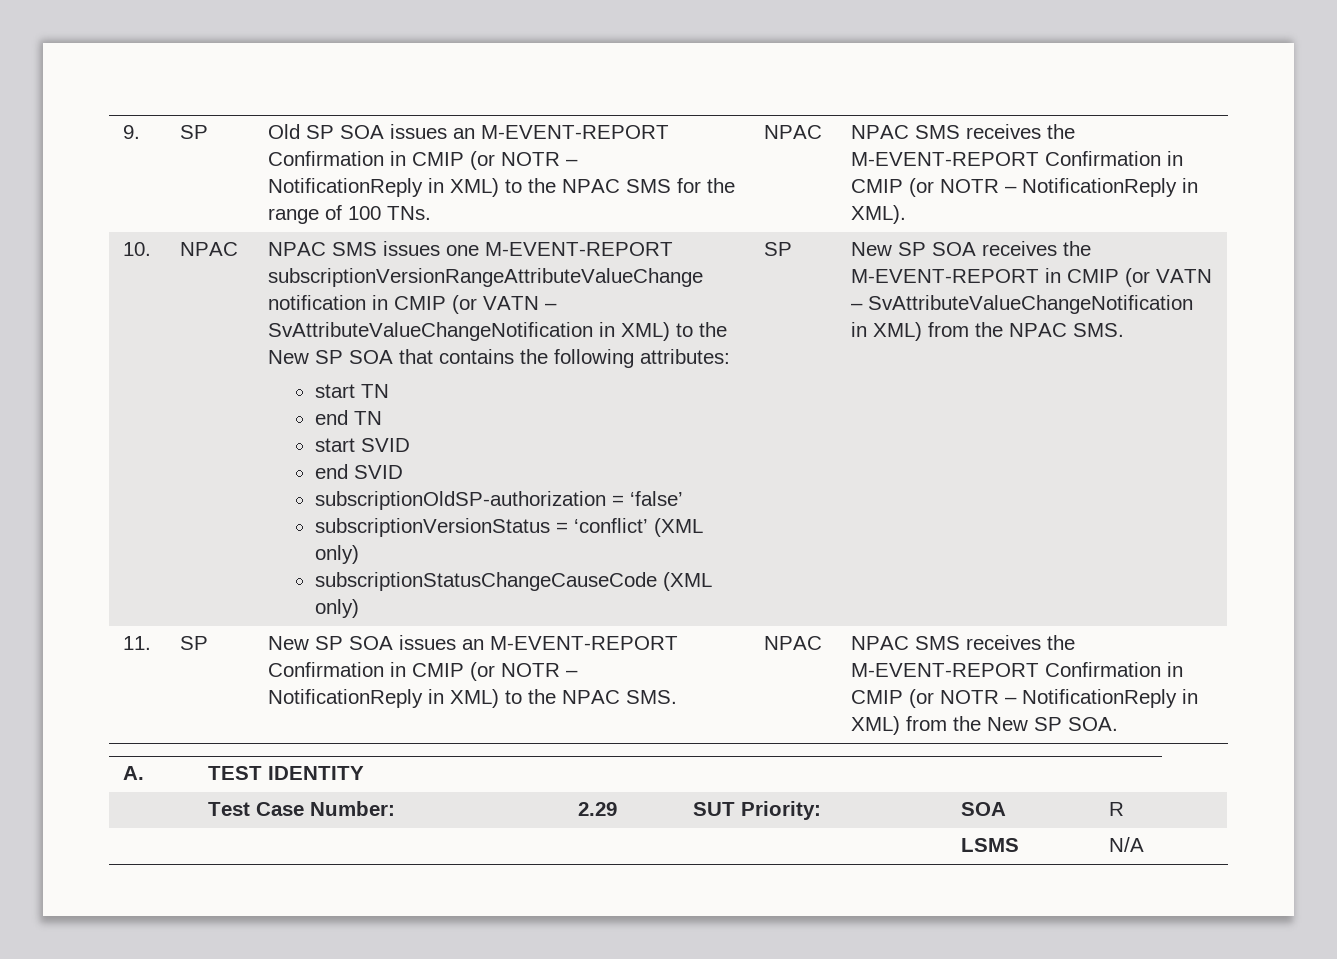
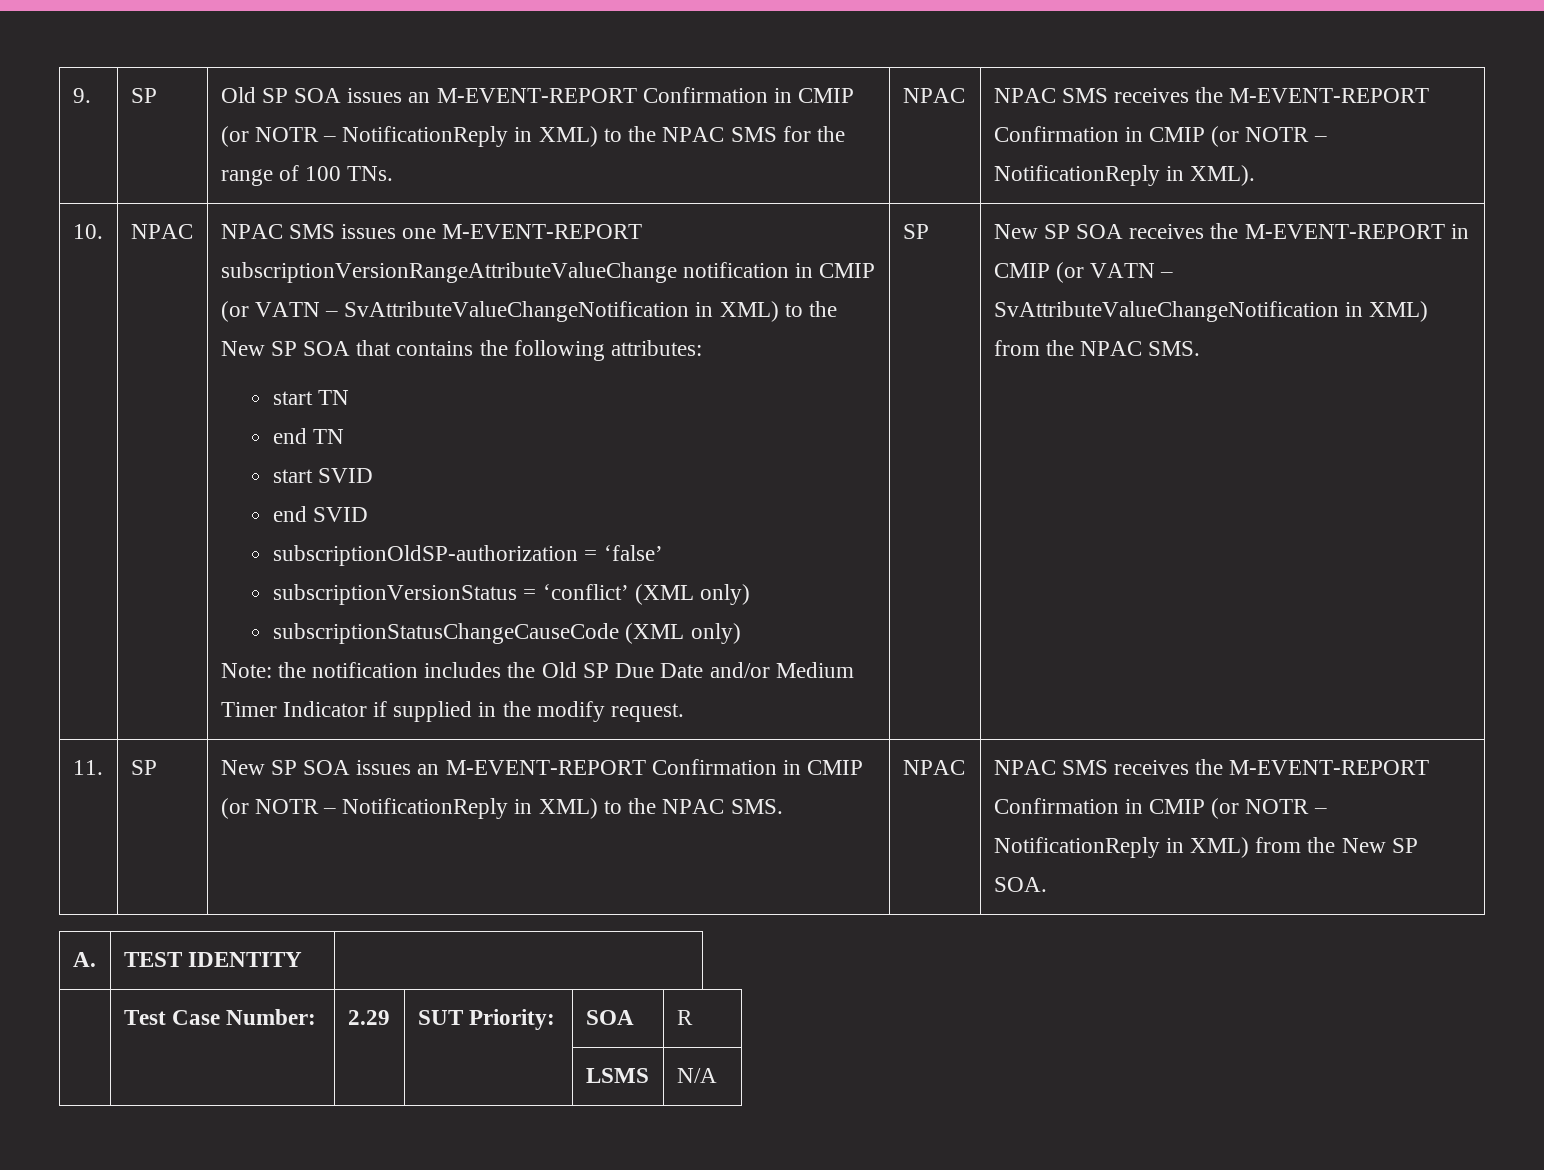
(359, 608) none -> [220,662,854,678] [220,701,685,722] // Note: the notification includes the Old SP Due Date and/or Medium Timer Indicator if supplied in the modify request.

